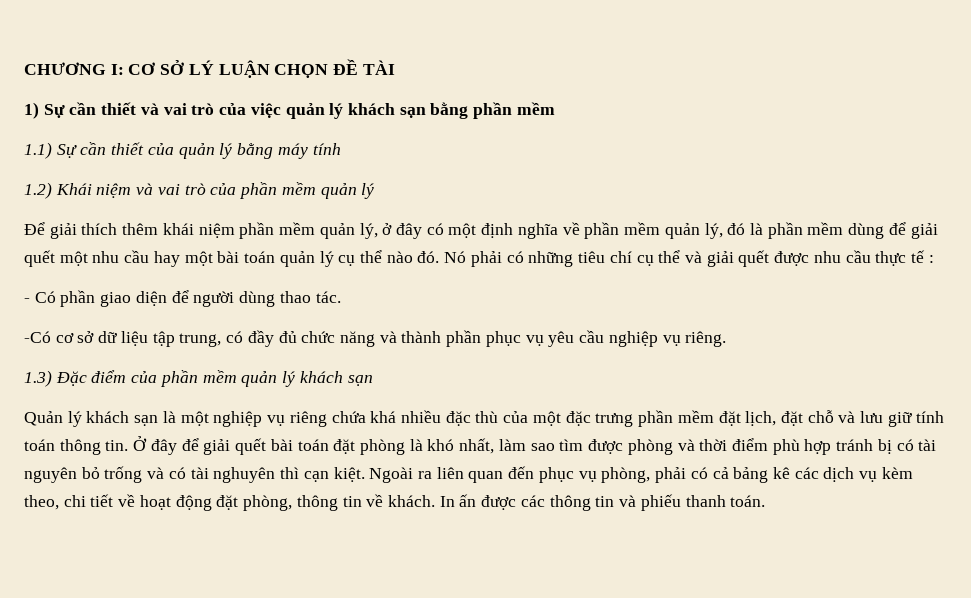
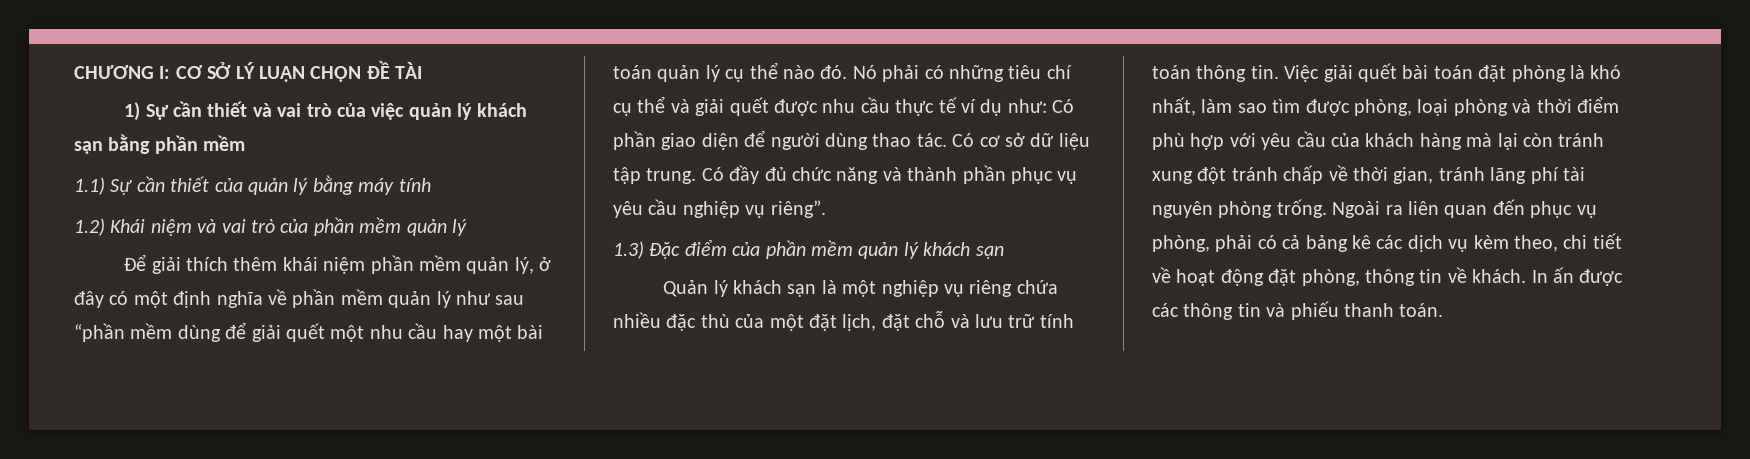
[704,222,803,239] lý, đó là phần -> [436,291,525,308] [74,323,125,342] lý như sau “phần
[928,255,934,263] [24,298,30,303] : // - -> [961,99,1047,116] ví dụ như:
[24,331,51,343] // -Có -> [952,133,975,147] Có
[179,331,244,347] trung, có -> [646,167,724,184] trung. Có
[685,331,727,347] riêng. -> [770,200,826,218] riêng”.
[370,411,397,423] khá -> (1058, 287) none
[565,410,714,427] đặc trưng phần mềm -> (804, 322) none
[887,412,912,427] giữ -> [1008,314,1036,328] trữ
[133,436,199,455] Ở đây để -> [1284,65,1320,82] Việc
(624, 446) none -> [1354,99,1449,116] phòng, loại
[836,439,937,454] [24,466,365,483] tránh bị có tài nguyên bỏ trống và có tài nghuyên thì cạn kiệt. -> [1229,131,1605,150] [1152,165,1585,184] [1152,199,1327,218] với yêu cầu của khách hàng mà lại còn tránh xung đột tránh chấp về thời gian, tránh lãng phí tài nguyên phòng trống.

